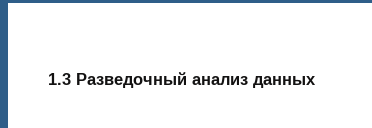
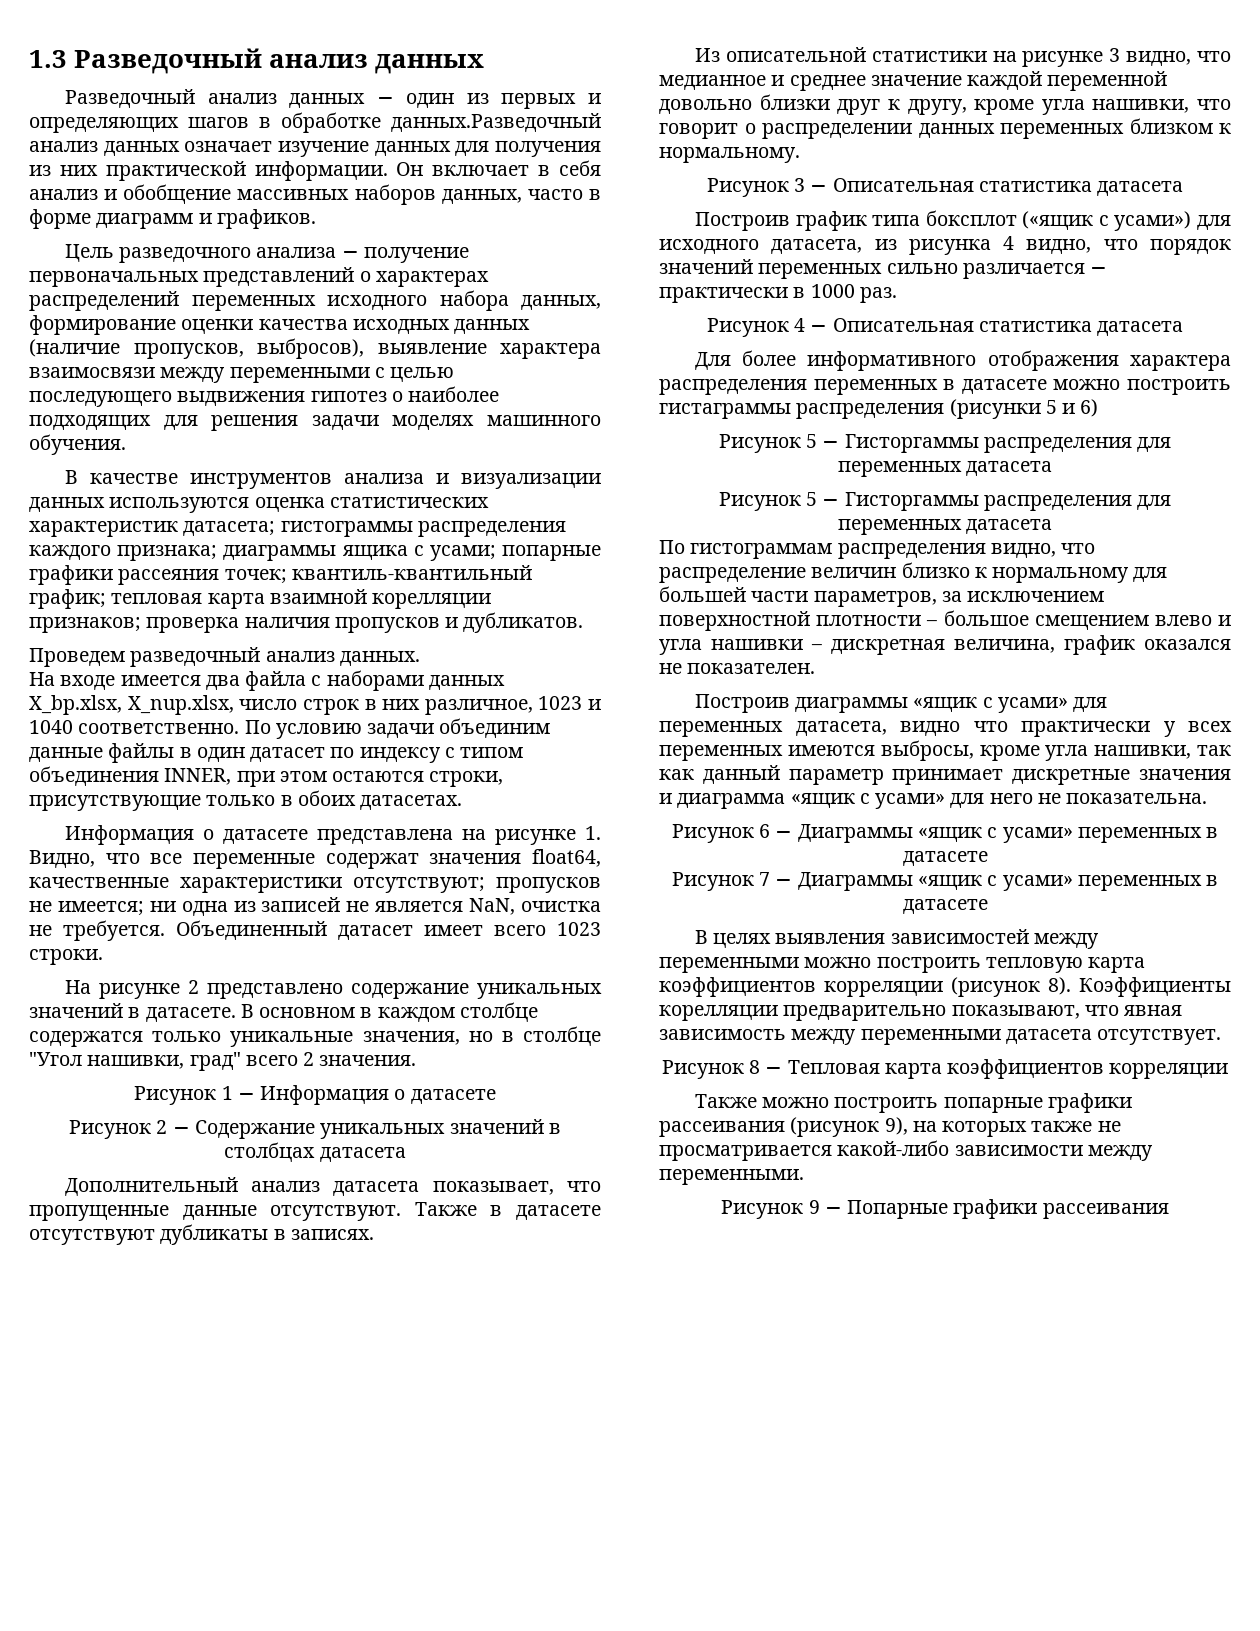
(316, 82) none -> [64,89,601,109] [29,112,601,133] [29,141,601,157] [29,160,601,181] [29,184,601,205] [29,209,316,229] [64,244,469,263] [29,267,489,287] [29,290,601,311] [29,315,531,335] [29,338,601,359] [29,367,455,383] [29,386,500,407] [29,415,601,431] [29,434,126,455] [64,470,601,489] [29,497,489,513] [29,521,566,537] [29,545,601,561] [29,565,532,585] [29,589,492,609] [29,612,584,633] [29,647,420,667] [29,670,505,691] [29,695,601,715] [29,718,551,739] [29,743,524,763] [29,766,504,787] [29,790,463,811] [64,825,601,845] [29,849,601,869] [29,877,601,893] [29,897,602,916] [29,920,601,941] [29,949,103,965] [64,980,603,999] [29,1002,538,1022] [29,1026,601,1047] [29,1052,417,1071] [134,1085,496,1105] [69,1119,561,1139] [224,1142,406,1162] [64,1177,601,1196] [29,1202,601,1221] [29,1224,374,1245] [694,47,1231,67] [659,71,1168,91] [659,94,1231,115] [659,118,1231,139] [659,147,800,163] [706,178,1184,197] [694,210,1231,231] [659,236,1231,255] [659,259,1108,279] [659,284,897,303] [706,318,1184,337] [694,350,1231,371] [659,379,1231,395] [659,399,1099,419] [718,434,1172,453] [837,461,1053,477] [718,492,1172,511] [837,519,1053,535] [659,540,1096,559] [659,562,1168,583] [659,586,1105,607] [659,610,1231,631] [659,635,1231,655] [659,663,816,674] [694,694,1108,713] [659,721,1232,737] [659,740,1231,761] [659,765,1231,785] [659,793,1208,809] [671,824,1219,843] [902,851,988,866] [671,872,1219,891] [902,899,988,914] [694,929,1099,949] [659,957,1146,973] [659,977,1231,997] [659,1005,1183,1021] [659,1029,1222,1045] [661,1059,1229,1079] [694,1093,1132,1113] [659,1117,1121,1137] [659,1140,1153,1161] [659,1169,804,1185] [721,1199,1169,1219] // Разведочный анализ данных − один из первых и определяющих шагов в обработке данных.Разведочный анализ данных означает изучение данных для получения из них практической информации. Он включает в себя анализ и обобщение массивных наборов данных, часто в форме диаграмм и графиков. // Цель разведочного анализа − получение первоначальных представлений о характерах распределений переменных исходного набора данных, формирование оценки качества исходных данных (наличие пропусков, выбросов), выявление характера взаимосвязи между переменными с целью последующего выдвижения гипотез о наиболее подходящих для решения задачи моделях машинного обучения. // В качестве инструментов анализа и визуализации данных используются оценка статистических характеристик датасета; гистограммы распределения каждого признака; диаграммы ящика с усами; попарные графики рассеяния точек; квантиль-квантильный график; тепловая карта взаимной корелляции признаков; проверка наличия пропусков и дубликатов. // Проведем разведочный анализ данных. // На входе имеется два файла с наборами данных X_bp.xlsx, X_nup.xlsx, число строк в них различное, 1023 и 1040 соответственно. По условию задачи объединим данные файлы в один датасет по индексу с типом объединения INNER, при этом остаются строки, присутствующие только в обоих датасетах. // Информация о датасете представлена на рисунке 1. Видно, что все переменные содержат значения float64, качественные характеристики отсутствуют; пропусков не имеется; ни одна из записей не является NaN, очистка не требуется. Объединенный датасет имеет всего 1023 строки. // На рисунке 2 представлено содержание уникальных значений в датасете. В основном в каждом столбце содержатся только уникальные значения, но в столбце "Угол нашивки, град" всего 2 значения. // Рисунок 1 − Информация о датасете // Рисунок 2 − Содержание уникальных значений в столбцах датасета // Дополнительный анализ датасета показывает, что пропущенные данные отсутствуют. Также в датасете отсутствуют дубликаты в записях. // Из описательной статистики на рисунке 3 видно, что медианное и среднее значение каждой переменной довольно близки друг к другу, кроме угла нашивки, что говорит о распределении данных переменных близком к нормальному. // Рисунок 3 − Описательная статистика датасета // Построив график типа боксплот («ящик с усами») для исходного датасета, из рисунка 4 видно, что порядок значений переменных сильно различается − практически в 1000 раз. // Рисунок 4 − Описательная статистика датасета // Для более информативного отображения характера распределения переменных в датасете можно построить гистаграммы распределения (рисунки 5 и 6) // Рисунок 5 − Гисторгаммы распределения для переменных датасета // Рисунок 5 − Гисторгаммы распределения для переменных датасета // По гистограммам распределения видно, что распределение величин близко к нормальному для большей части параметров, за исключением поверхностной плотности – большое смещением влево и угла нашивки – дискретная величина, график оказался не показателен. // Построив диаграммы «ящик с усами» для переменных датасета, видно что практически у всех переменных имеются выбросы, кроме угла нашивки, так как данный параметр принимает дискретные значения и диаграмма «ящик с усами» для него не показательна. // Рисунок 6 − Диаграммы «ящик с усами» переменных в датасете // Рисунок 7 − Диаграммы «ящик с усами» переменных в датасете // В целях выявления зависимостей между переменными можно построить тепловую карта коэффициентов корреляции (рисунок 8). Коэффициенты корелляции предварительно показывают, что явная зависимость между переменными датасета отсутствует. // Рисунок 8 − Тепловая карта коэффициентов корреляции // Также можно построить попарные графики рассеивания (рисунок 9), на которых также не просматривается какой-либо зависимости между переменными. // Рисунок 9 − Попарные графики рассеивания

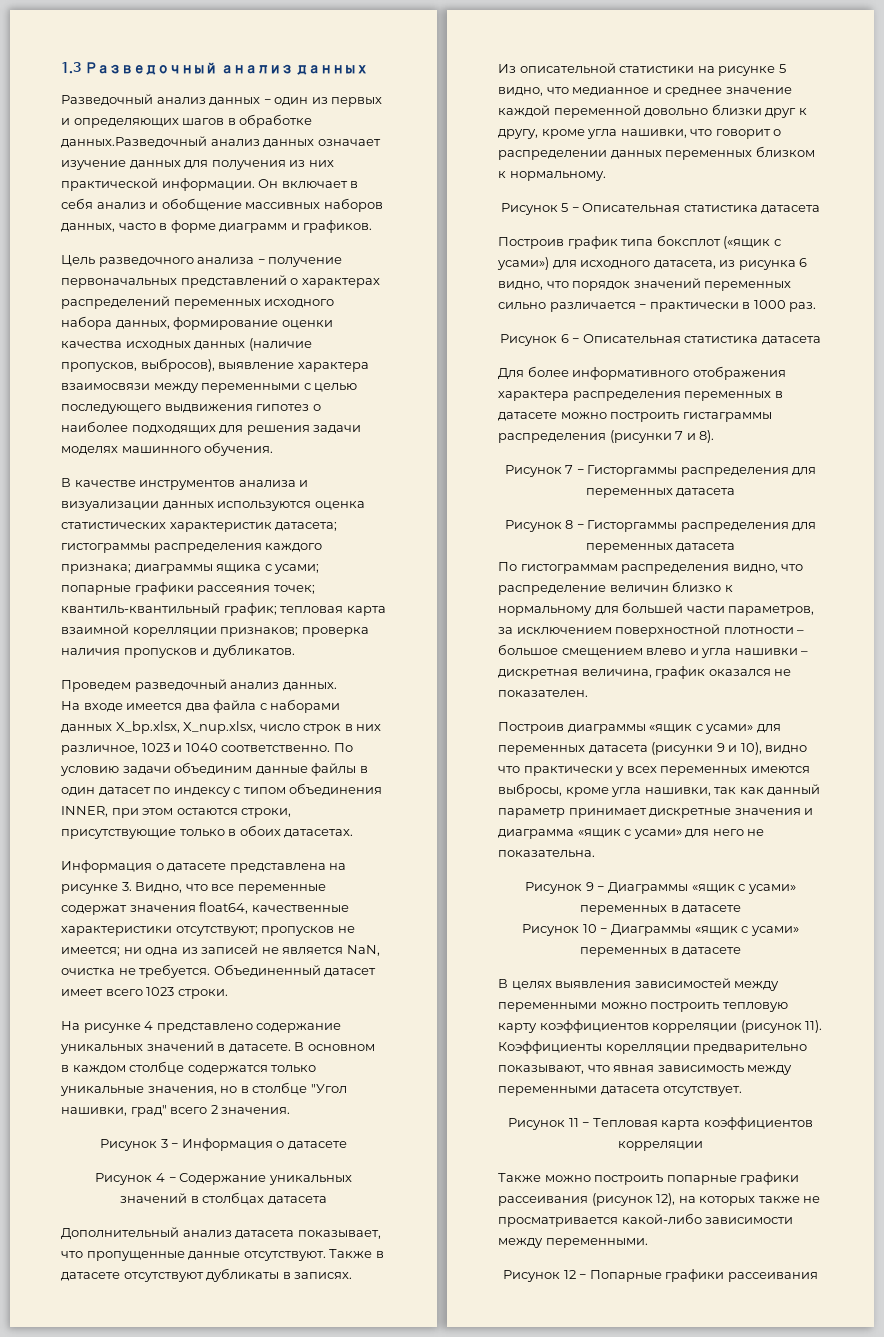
[584,826,601,840] 1. -> [121,882,132,891] 3.
[187,980,199,994] 2 -> [144,1021,154,1030] 4
[221,1086,233,1100] 1 -> [160,1139,168,1148] 3
[156,1120,168,1134] 2 -> [155,1173,165,1182] 4
[1109,48,1121,62] 3 -> [778,64,786,73] 5
[794,178,806,192] 3 -> [561,203,569,212] 5
[1003,236,1015,250] 4 -> [799,258,808,267] 6
[794,318,806,332] 4 -> [560,334,569,343] 6
[1045,399,1099,417] [718,434,818,453] 5 и 6) // Рисунок 5 -> [675,430,715,443] [504,465,574,477] 7 и 8). // Рисунок 7
[806,492,818,506] 5 -> [565,520,574,529] 8
[795,721,887,736] датасета, -> [588,742,762,755] датасета (рисунки 9 и 10),
[759,824,771,838] 6 -> [585,882,594,891] 9
[759,872,771,886] 7 -> [582,924,597,933] 10
[1088,957,1146,973] карта -> [498,1023,537,1033] карту
[1048,977,1071,995] 8). -> [805,1020,823,1033] 11).
[748,1060,760,1074] 8 -> [568,1118,579,1127] 11
[884,1117,908,1135] 9), -> [656,1193,676,1206] 12),
[808,1200,820,1214] 9 -> [563,1270,576,1279] 12

